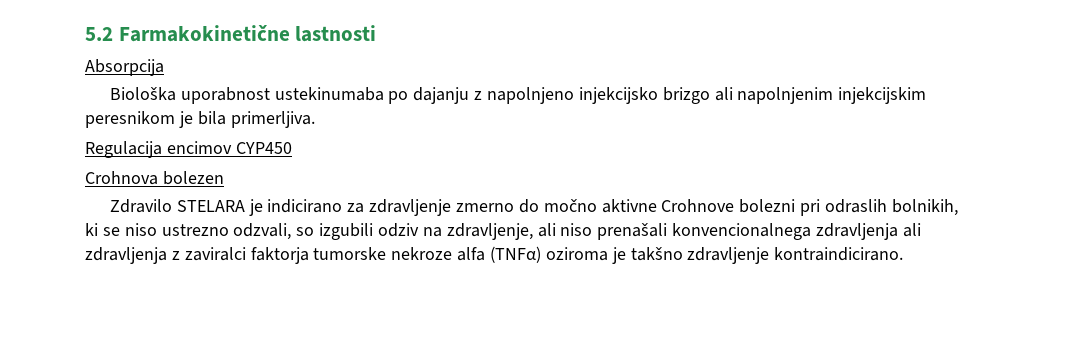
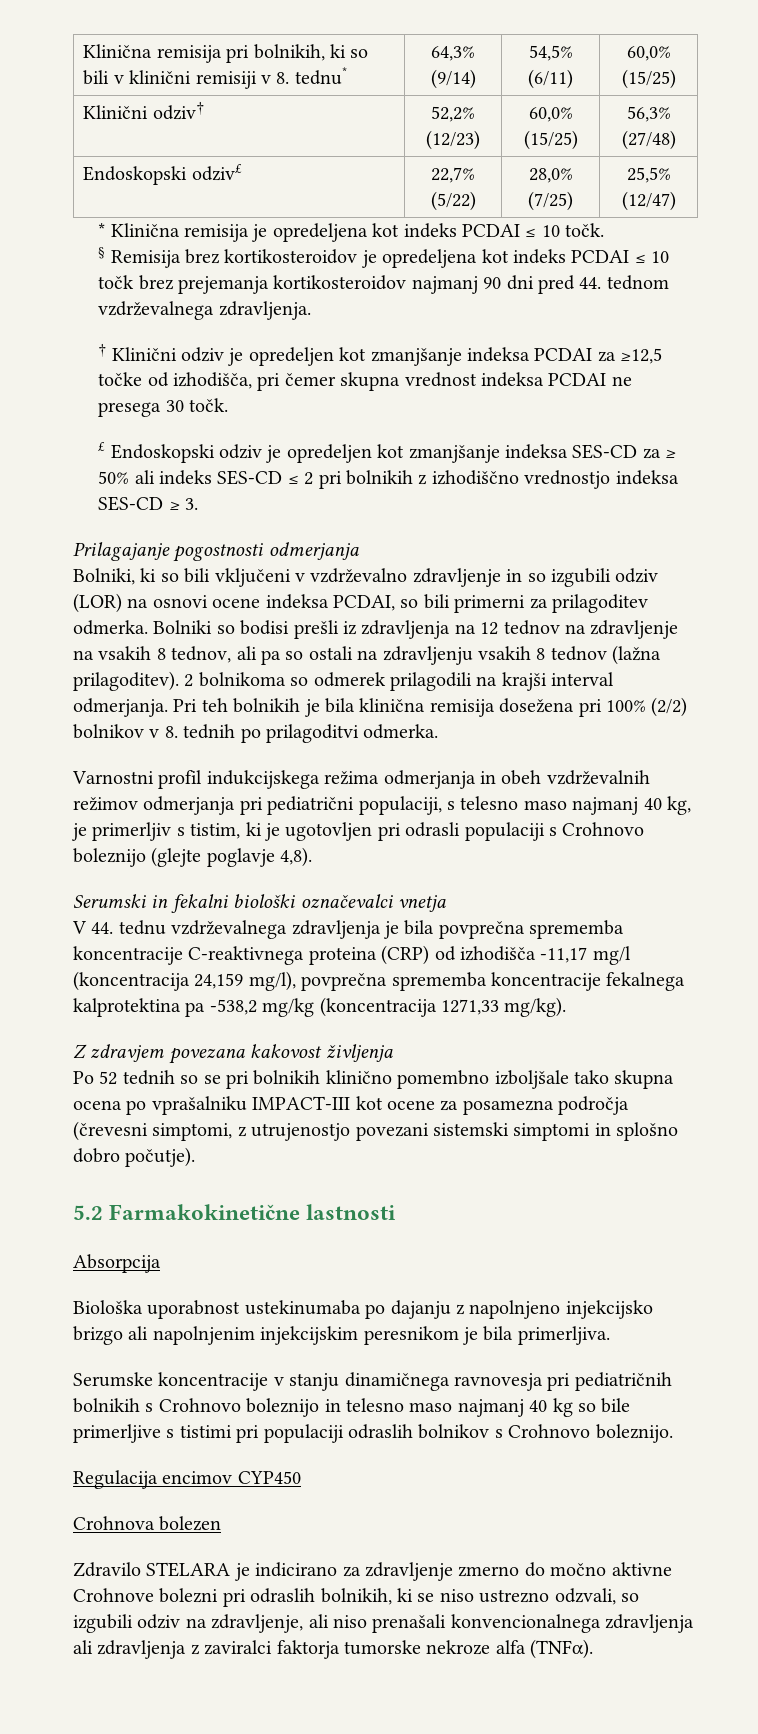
(85, 34) none -> [83,44,369,63] [83,67,347,89] [431,46,475,61] [430,69,476,89] [528,45,573,61] [528,69,573,89] [626,46,671,61] [621,69,676,89] [83,101,204,120] [431,106,475,122] [426,130,480,150] [528,107,573,122] [523,130,578,150] [626,106,671,122] [621,130,676,150] [83,164,242,185] [431,167,475,183] [430,191,476,211] [528,168,573,183] [528,191,573,211] [626,167,671,183] [621,191,676,211] [98,223,605,242] [98,247,670,268] [98,275,669,294] [98,301,311,320] [98,343,663,366] [98,372,632,391] [98,398,229,417] [98,442,677,463] [98,470,679,489] [98,496,199,511] [73,542,359,562] [73,568,659,587] [73,593,648,613] [73,620,679,639] [73,645,662,665] [73,671,615,691] [73,697,688,717] [73,724,439,743] [72,770,650,789] [73,796,691,815] [72,822,645,841] [73,847,313,867] [73,894,446,913] [72,920,625,939] [73,945,631,965] [73,971,686,991] [73,997,567,1017] [73,1044,393,1064] [73,1070,675,1089] [73,1096,630,1115] [73,1121,679,1141] [73,1147,196,1167] Klinična remisija pri bolnikih, ki so bili v klinični remisiji v 8. tednu* | 64,3% (9/14) | 54,5% (6/11) | 60,0% (15/25) // Klinični odziv† | 52,2% (12/23) | 60,0% (15/25) | 56,3% (27/48) // Endoskopski odziv£ | 22,7% (5/22) | 28,0% (7/25) | 25,5% (12/47) // * Klinična remisija je opredeljena kot indeks PCDAI ≤ 10 točk. // § Remisija brez kortikosteroidov je opredeljena kot indeks PCDAI ≤ 10 točk brez prejemanja kortikosteroidov najmanj 90 dni pred 44. tednom vzdrževalnega zdravljenja. // † Klinični odziv je opredeljen kot zmanjšanje indeksa PCDAI za ≥12,5 točke od izhodišča, pri čemer skupna vrednost indeksa PCDAI ne presega 30 točk. // £ Endoskopski odziv je opredeljen kot zmanjšanje indeksa SES-CD za ≥ 50% ali indeks SES-CD ≤ 2 pri bolnikih z izhodiščno vrednostjo indeksa SES-CD ≥ 3. // Prilagajanje pogostnosti odmerjanja // Bolniki, ki so bili vključeni v vzdrževalno zdravljenje in so izgubili odziv (LOR) na osnovi ocene indeksa PCDAI, so bili primerni za prilagoditev odmerka. Bolniki so bodisi prešli iz zdravljenja na 12 tednov na zdravljenje na vsakih 8 tednov, ali pa so ostali na zdravljenju vsakih 8 tednov (lažna prilagoditev). 2 bolnikoma so odmerek prilagodili na krajši interval odmerjanja. Pri teh bolnikih je bila klinična remisija dosežena pri 100% (2/2) bolnikov v 8. tednih po prilagoditvi odmerka. // Varnostni profil indukcijskega režima odmerjanja in obeh vzdrževalnih režimov odmerjanja pri pediatrični populaciji, s telesno maso najmanj 40 kg, je primerljiv s tistim, ki je ugotovljen pri odrasli populaciji s Crohnovo boleznijo (glejte poglavje 4,8). // Serumski in fekalni biološki označevalci vnetja // V 44. tednu vzdrževalnega zdravljenja je bila povprečna sprememba koncentracije C-reaktivnega proteina (CRP) od izhodišča -11,17 mg/l (koncentracija 24,159 mg/l), povprečna sprememba koncentracije fekalnega kalprotektina pa -538,2 mg/kg (koncentracija 1271,33 mg/kg). // Z zdravjem povezana kakovost življenja // Po 52 tednih so se pri bolnikih klinično pomembno izboljšale tako skupna ocena po vprašalniku IMPACT-III kot ocene za posamezna področja (črevesni simptomi, z utrujenostjo povezani sistemski simptomi in splošno dobro počutje). //
(315, 119) none -> [73,1372,672,1391] [73,1398,631,1417] [73,1424,673,1443] // Serumske koncentracije v stanju dinamičnega ravnovesja pri pediatričnih bolnikih s Crohnovo boleznijo in telesno maso najmanj 40 kg so bile primerljive s tistimi pri populaciji odraslih bolnikov s Crohnovo boleznijo.
[490,246,904,264] (TNFα) oziroma je takšno zdravljenje kontraindicirano. -> [530,1639,594,1659] (TNFα).

